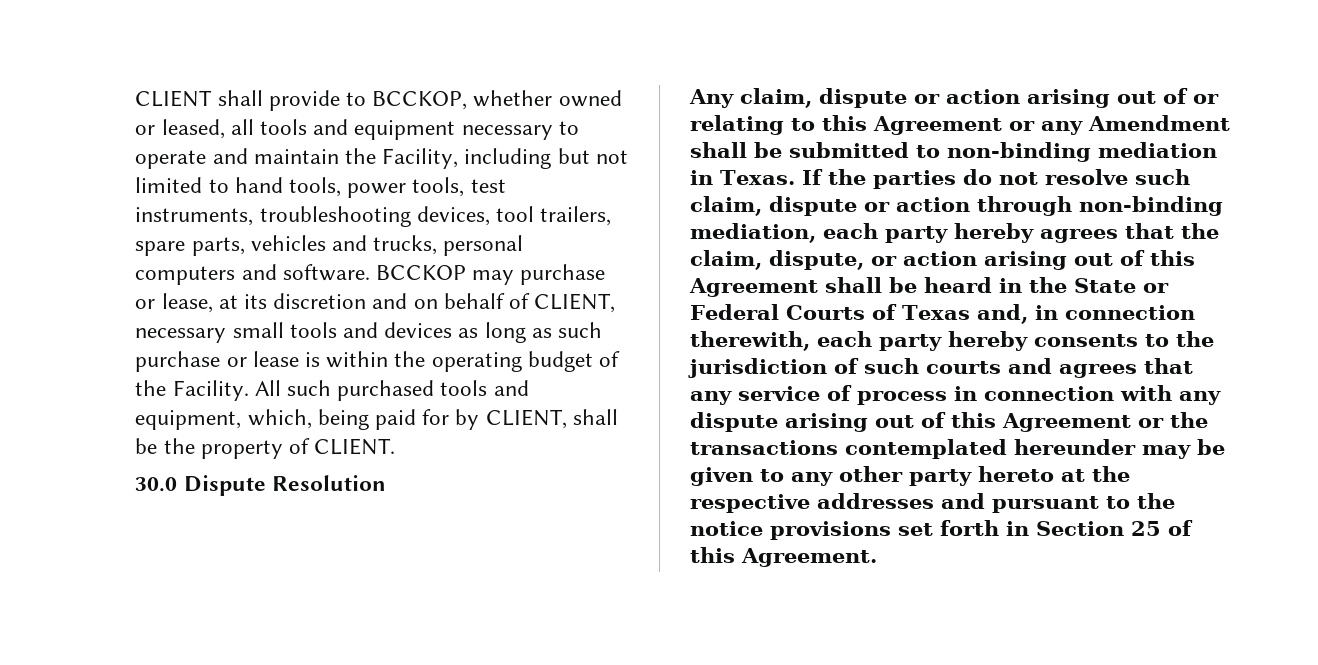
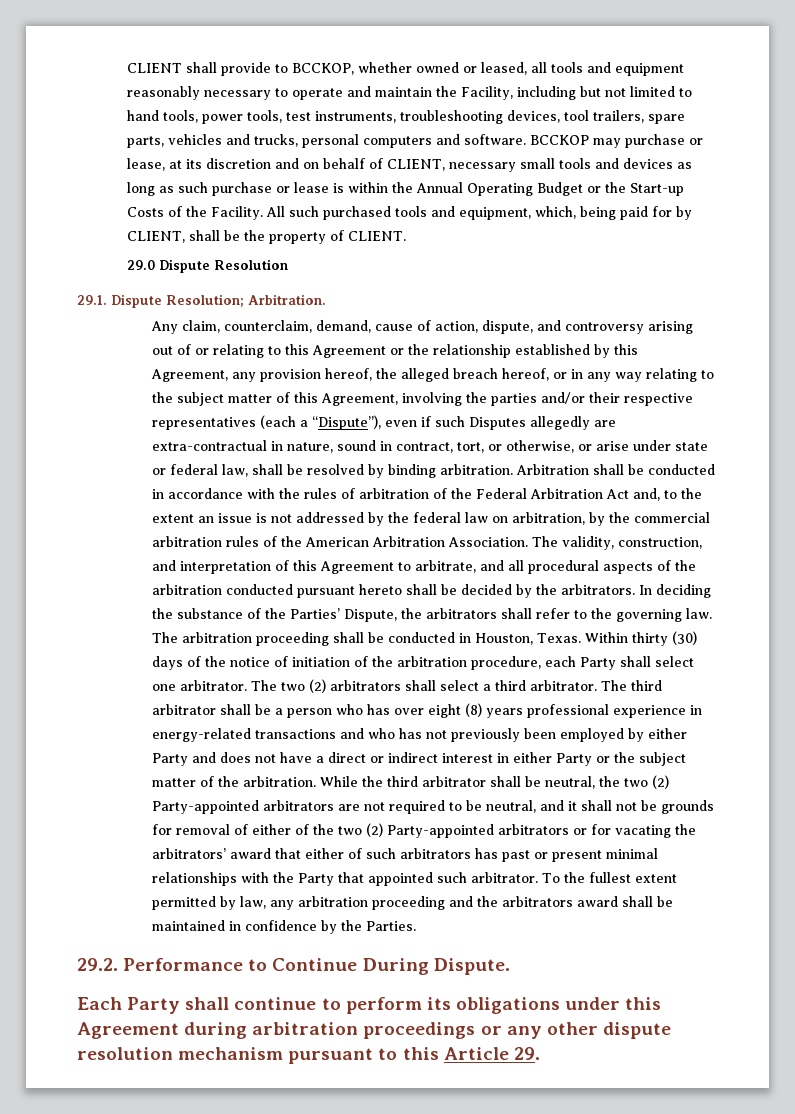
(456, 130) none -> [127,86,201,100] reasonably
[431,351,593,372] operating budget -> [416,182,685,196] [127,207,165,217] Annual Operating Budget or the Start-up Costs
[135,477,178,492] 30.0 -> [127,260,156,270] 29.0
[689,88,1020,108] Any claim, dispute or action -> [77,294,326,308] [151,320,645,334] 29.1. Dispute Resolution; Arbitration. // Any claim, counterclaim, demand, cause of action, dispute, and controversy
[1041,115,1230,135] [690,142,1217,162] [690,169,1190,189] [690,196,1223,216] [690,223,1219,243] [690,250,1195,270] [689,277,1169,297] [690,304,1195,324] [690,331,1214,351] [688,358,1193,378] [690,385,1221,405] [690,412,1208,432] [690,439,1225,459] [690,466,1130,486] [690,493,1175,513] [690,520,1193,540] [690,547,877,567] any Amendment shall be submitted to non-binding mediation in Texas. If the parties do not resolve such claim, dispute or action through non-binding mediation, each party hereby agrees that the claim, dispute, or action arising out of this Agreement shall be heard in the State or Federal Courts of Texas and, in connection therewith, each party hereby consents to the jurisdiction of such courts and agrees that any service of process in connection with any dispute arising out of this Agreement or the transactions contemplated hereunder may be given to any other party hereto at the respective addresses and pursuant to the notice provisions set forth in Section 25 of this Agreement. -> [408,344,639,358] [151,368,715,382] [152,392,694,406] [152,415,617,430] [152,440,709,453] [152,464,716,478] [152,488,703,501] [152,512,711,526] [152,536,703,550] [152,560,697,574] [152,584,712,598] [152,608,713,622] [152,631,698,646] [152,656,695,670] [152,679,663,693] [152,703,703,718] [152,728,688,742] [152,752,687,766] [152,775,670,789] [152,800,715,814] [152,823,697,838] [152,848,659,862] [152,872,678,886] [152,896,674,910] [152,920,417,934] [77,958,510,975] [77,997,662,1014] [77,1022,671,1039] [77,1047,540,1064] the relationship established by this Agreement, any provision hereof, the alleged breach hereof, or in any way relating to the subject matter of this Agreement, involving the parties and/or their respective representatives (each a “Dispute”), even if such Disputes allegedly are extra-contractual in nature, sound in contract, tort, or otherwise, or arise under state or federal law, shall be resolved by binding arbitration. Arbitration shall be conducted in accordance with the rules of arbitration of the Federal Arbitration Act and, to the extent an issue is not addressed by the federal law on arbitration, by the commercial arbitration rules of the American Arbitration Association. The validity, construction, and interpretation of this Agreement to arbitrate, and all procedural aspects of the arbitration conducted pursuant hereto shall be decided by the arbitrators. In deciding the substance of the Parties’ Dispute, the arbitrators shall refer to the governing law. The arbitration proceeding shall be conducted in Houston, Texas. Within thirty (30) days of the notice of initiation of the arbitration procedure, each Party shall select one arbitrator. The two (2) arbitrators shall select a third arbitrator. The third arbitrator shall be a person who has over eight (8) years professional experience in energy-related transactions and who has not previously been employed by either Party and does not have a direct or indirect interest in either Party or the subject matter of the arbitration. While the third arbitrator shall be neutral, the two (2) Party-appointed arbitrators are not required to be neutral, and it shall not be grounds for removal of either of the two (2) Party-appointed arbitrators or for vacating the arbitrators’ award that either of such arbitrators has past or present minimal relationships with the Party that appointed such arbitrator. To the fullest extent permitted by law, any arbitration proceeding and the arbitrators award shall be maintained in confidence by the Parties. // 29.2. Performance to Continue During Dispute. // Each Party shall continue to perform its obligations under this Agreement during arbitration proceedings or any other dispute resolution mechanism pursuant to this Article 29.

